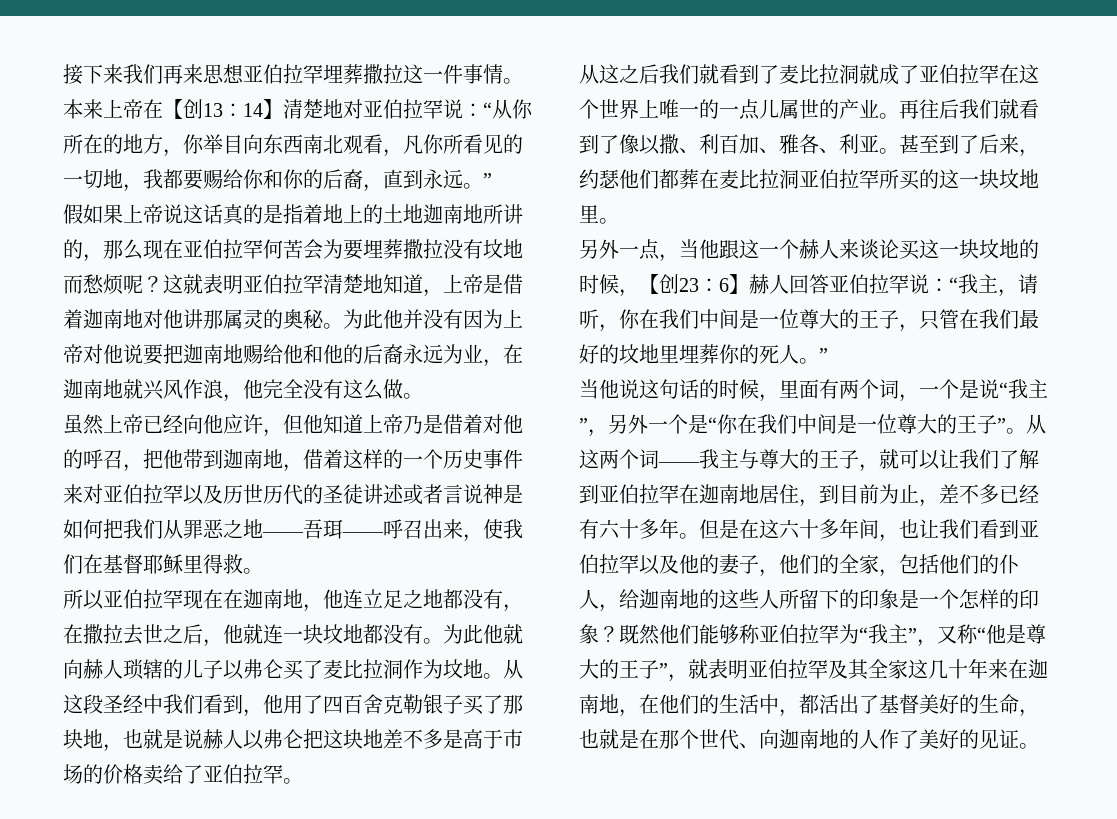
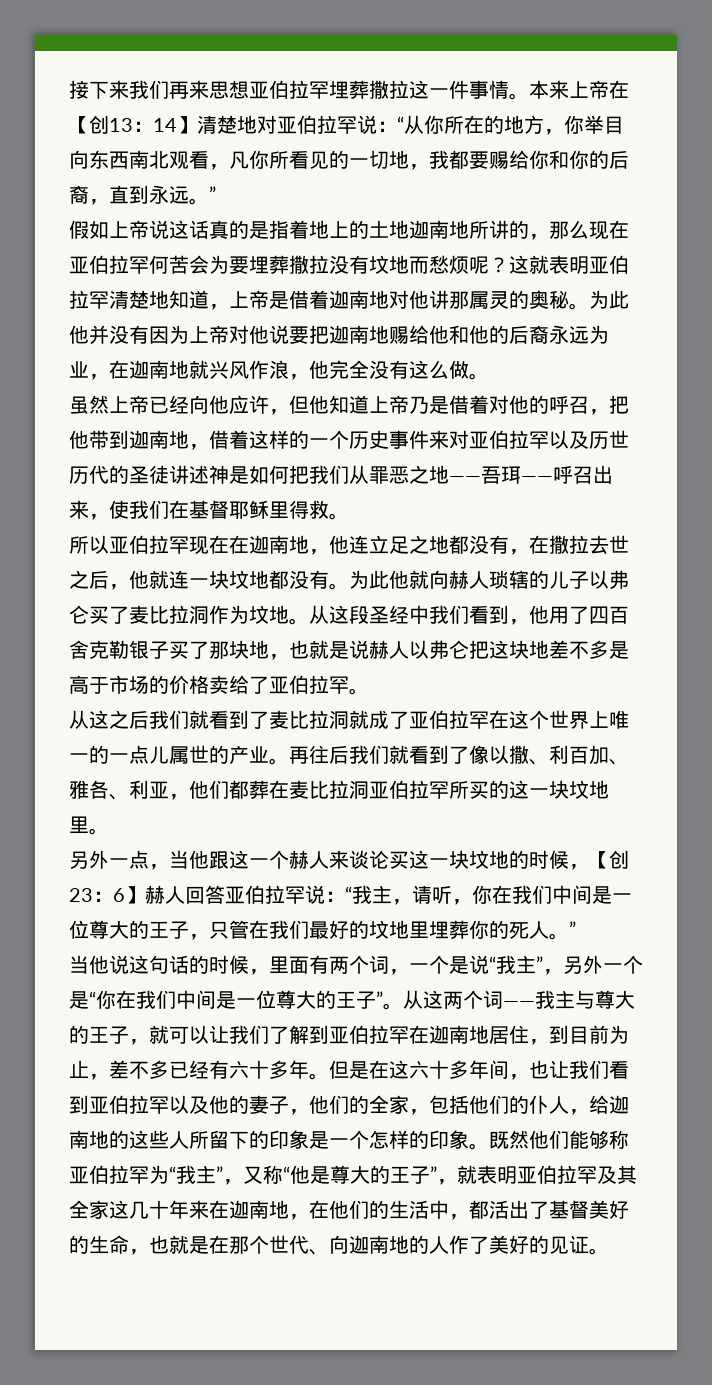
[103,204,123,224] 果 -> (109, 229) none
[403,484,483,505] 或者言说 -> (209, 474) none
[879,134,1039,157] [579,169,620,189] 。甚至到了后来，约瑟 -> [169,794,189,800] ，
[599,626,619,643] ？ -> [469,1143,489,1150] 。

